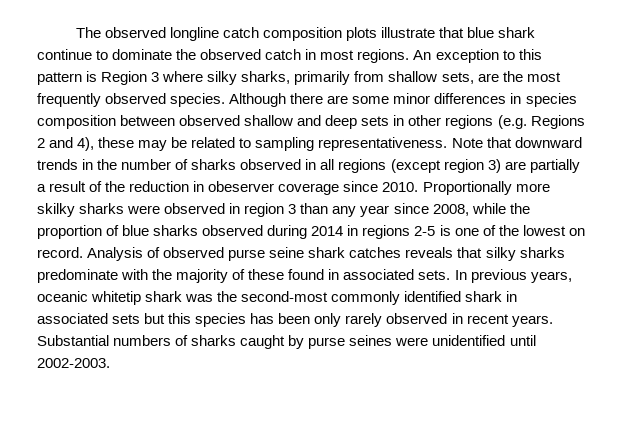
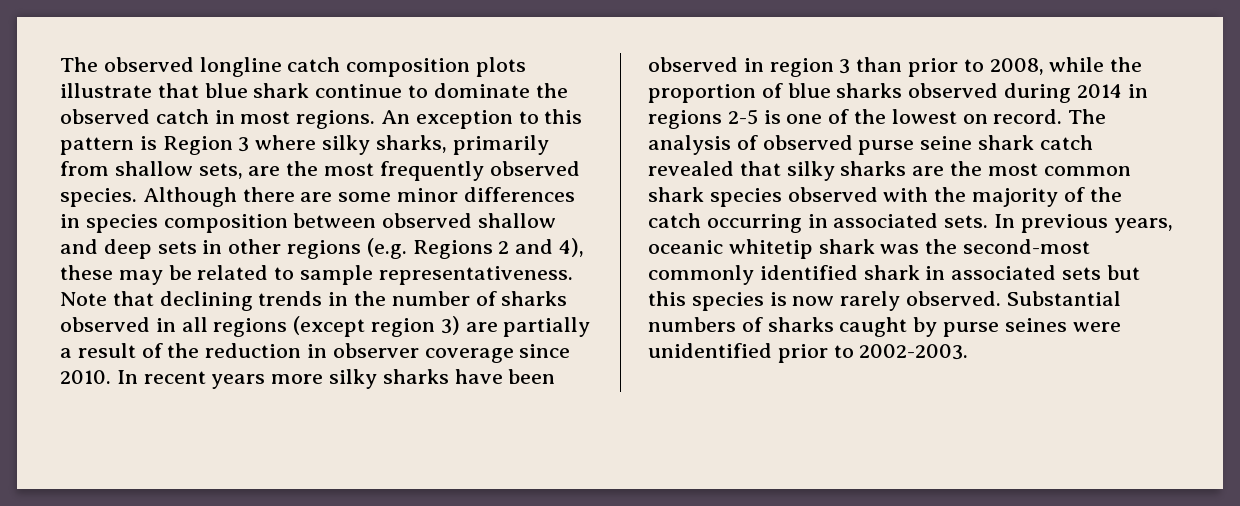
[255,137,315,151] sampling -> [300,265,374,285] sample
[514,137,582,148] downward -> [159,291,253,311] declining
[208,181,275,192] obeserver -> [332,343,419,358] observer
[422,181,550,195] [37,203,161,217] Proportionally more skilky sharks were -> [116,369,556,389] In recent years more silky sharks have been
[332,203,429,217] any year since -> [908,58,984,77] prior to
[87,247,144,261] Analysis -> [1068,109,1107,124] [648,135,731,155] The analysis
[349,247,454,258] catches reveals -> [1039,135,1093,150] [648,161,734,176] catch revealed
[37,269,118,283] predominate -> [912,161,1131,176] [648,187,878,207] are the most common shark species observed
[248,269,325,280] these found -> [1089,187,1122,202] [648,213,802,233] the catch occurring
[250,313,553,327] has been only rarely observed in recent years. -> [769,291,1002,311] is now rarely observed.
[509,335,536,346] until -> [777,344,854,363] prior to

